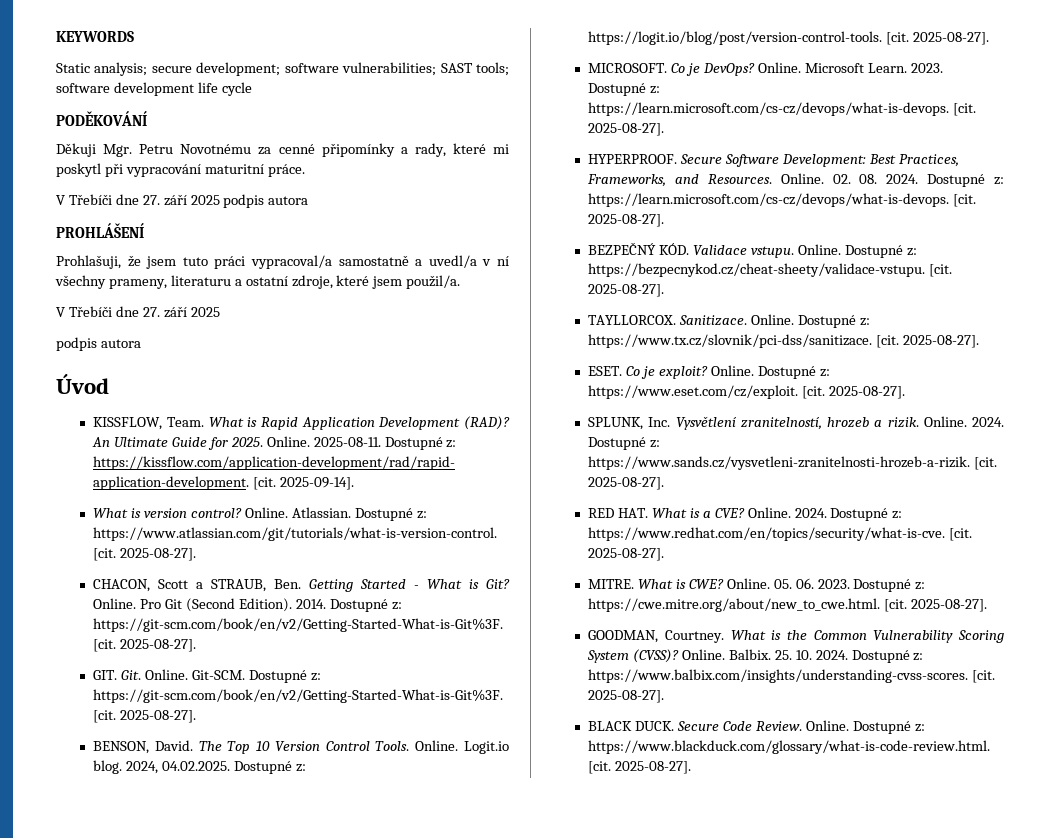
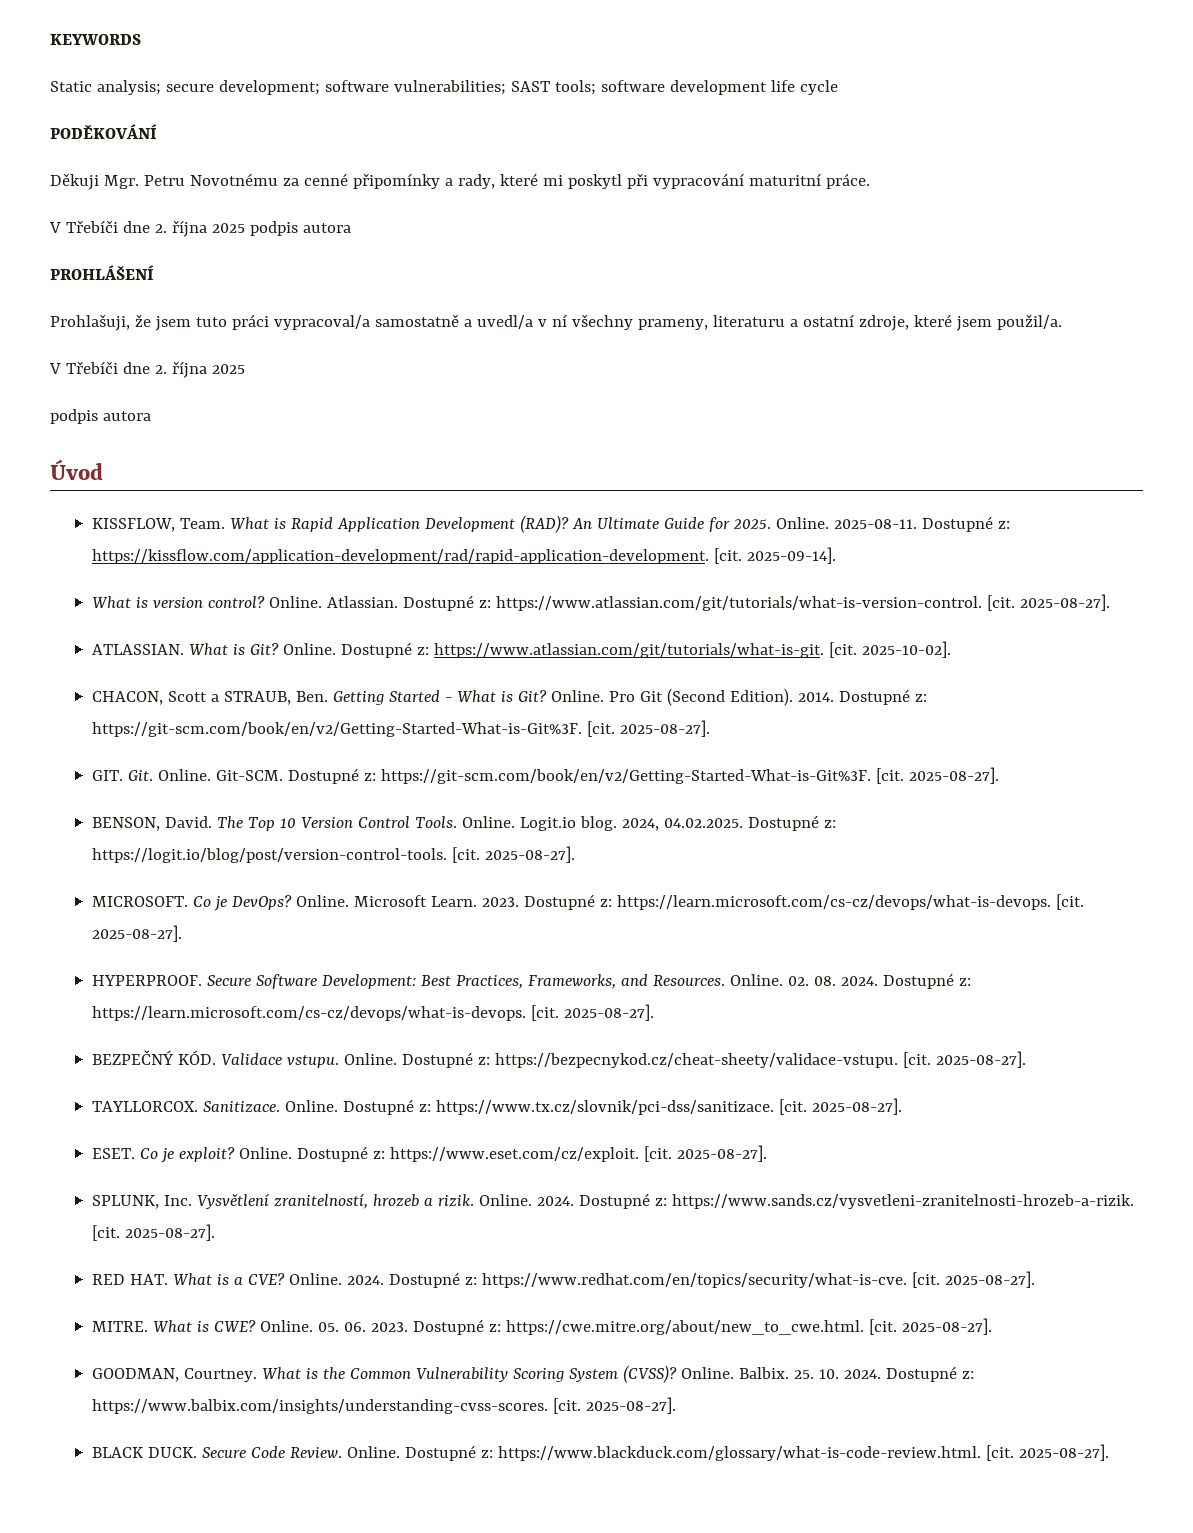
[142,194,187,206] 27. září -> [154,220,207,237] 2. října
[142,306,187,318] 27. září -> [154,361,207,378] 2. října
(197, 554) none -> [91,641,951,658] // ATLASSIAN. What is Git? Online. Dostupné z: https://www.atlassian.com/git/tutorials/what-is-git. [cit. 2025-10-02].

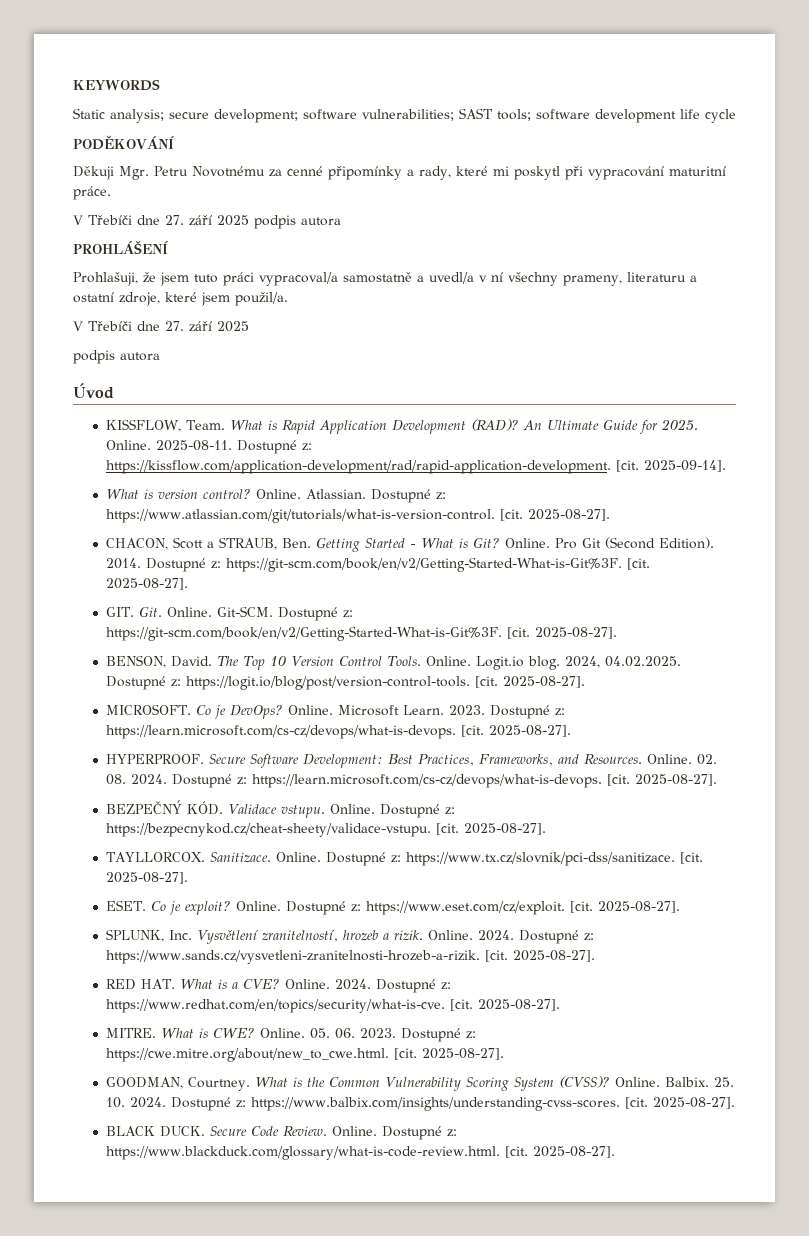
[154,220,207,237] 2. října -> [165,215,212,226] 27. září
[154,361,207,378] 2. října -> [165,321,212,332] 27. září
[91,641,951,658] // ATLASSIAN. What is Git? Online. Dostupné z: https://www.atlassian.com/git/tutorials/what-is-git. [cit. 2025-10-02]. -> (610, 515) none

